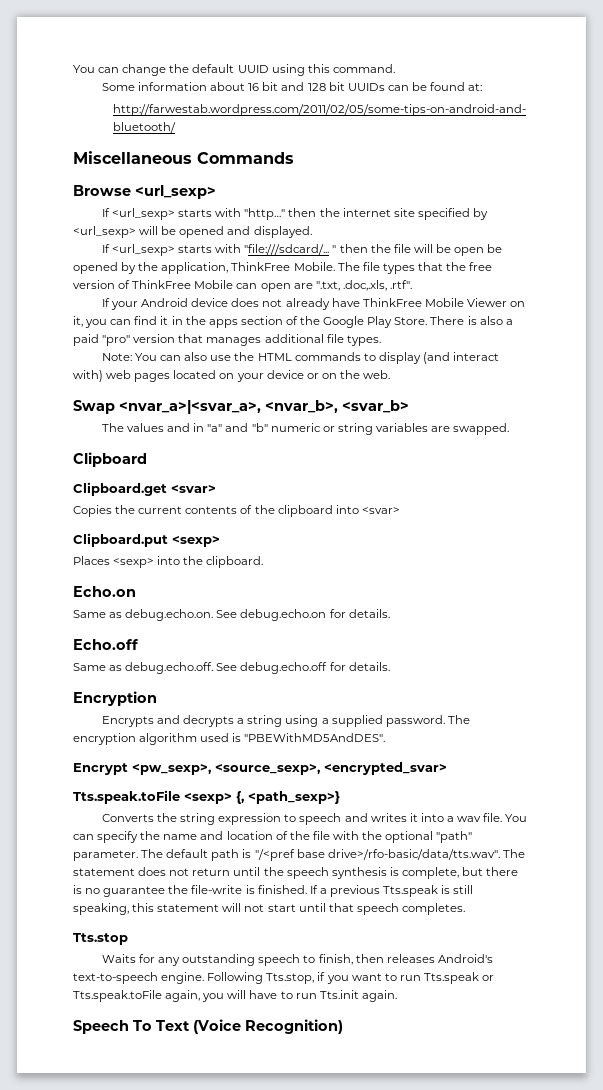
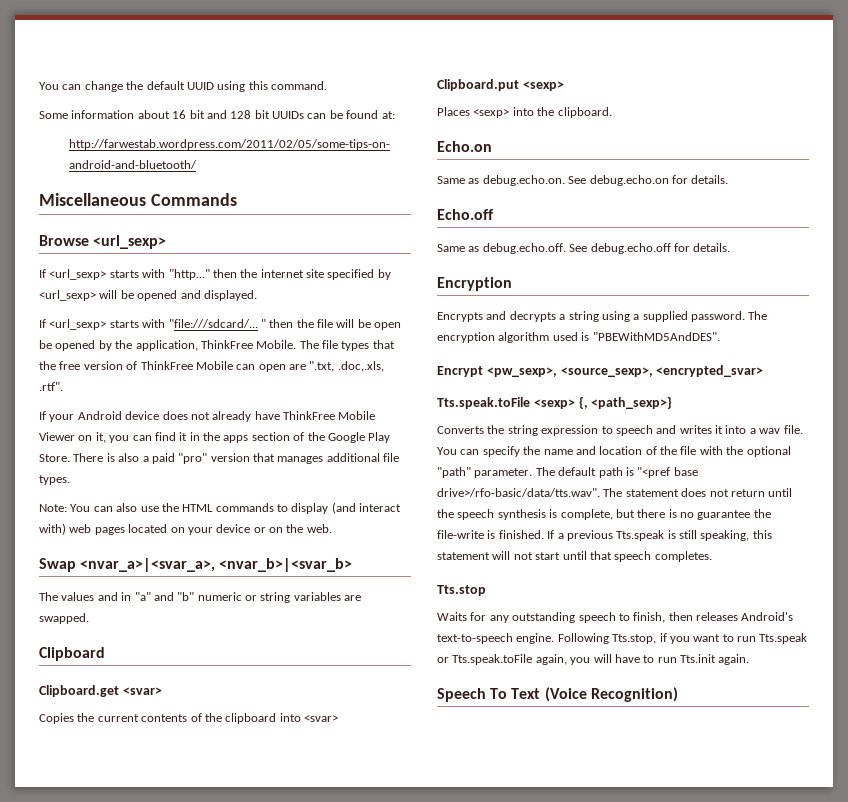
[265,400,409,413] <nvar_b>, <svar_b> -> [219,558,353,572] <nvar_b>|<svar_b>
[254,849,295,861] "/<pref -> [637,467,671,478] "<pref

